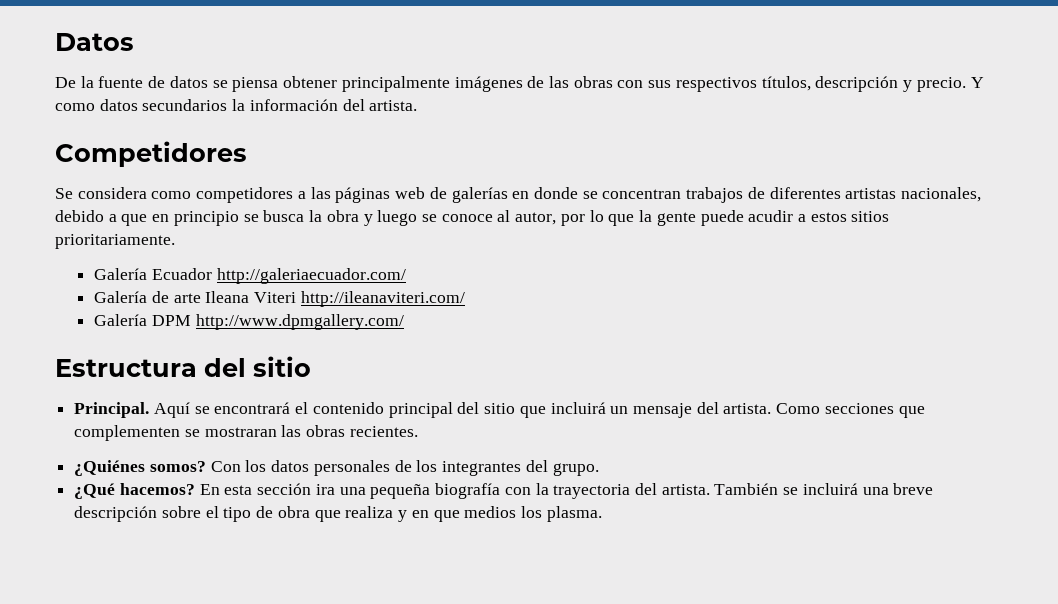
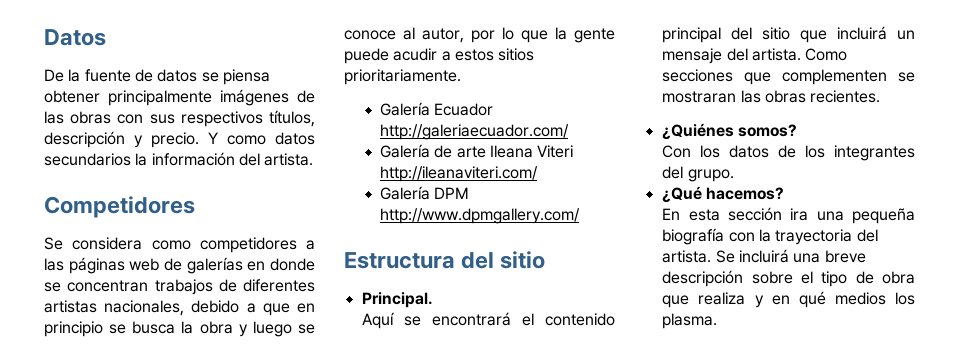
(150, 410) none -> (433, 300) //
(206, 466) none -> (797, 130) //
[313,460,390,476] personales -> (770, 151) none
(195, 489) none -> (784, 193) //
[714,483,799,495] También se -> [715,250,735,263] Se
[433,510,460,522] que -> [798,291,826,308] qué

